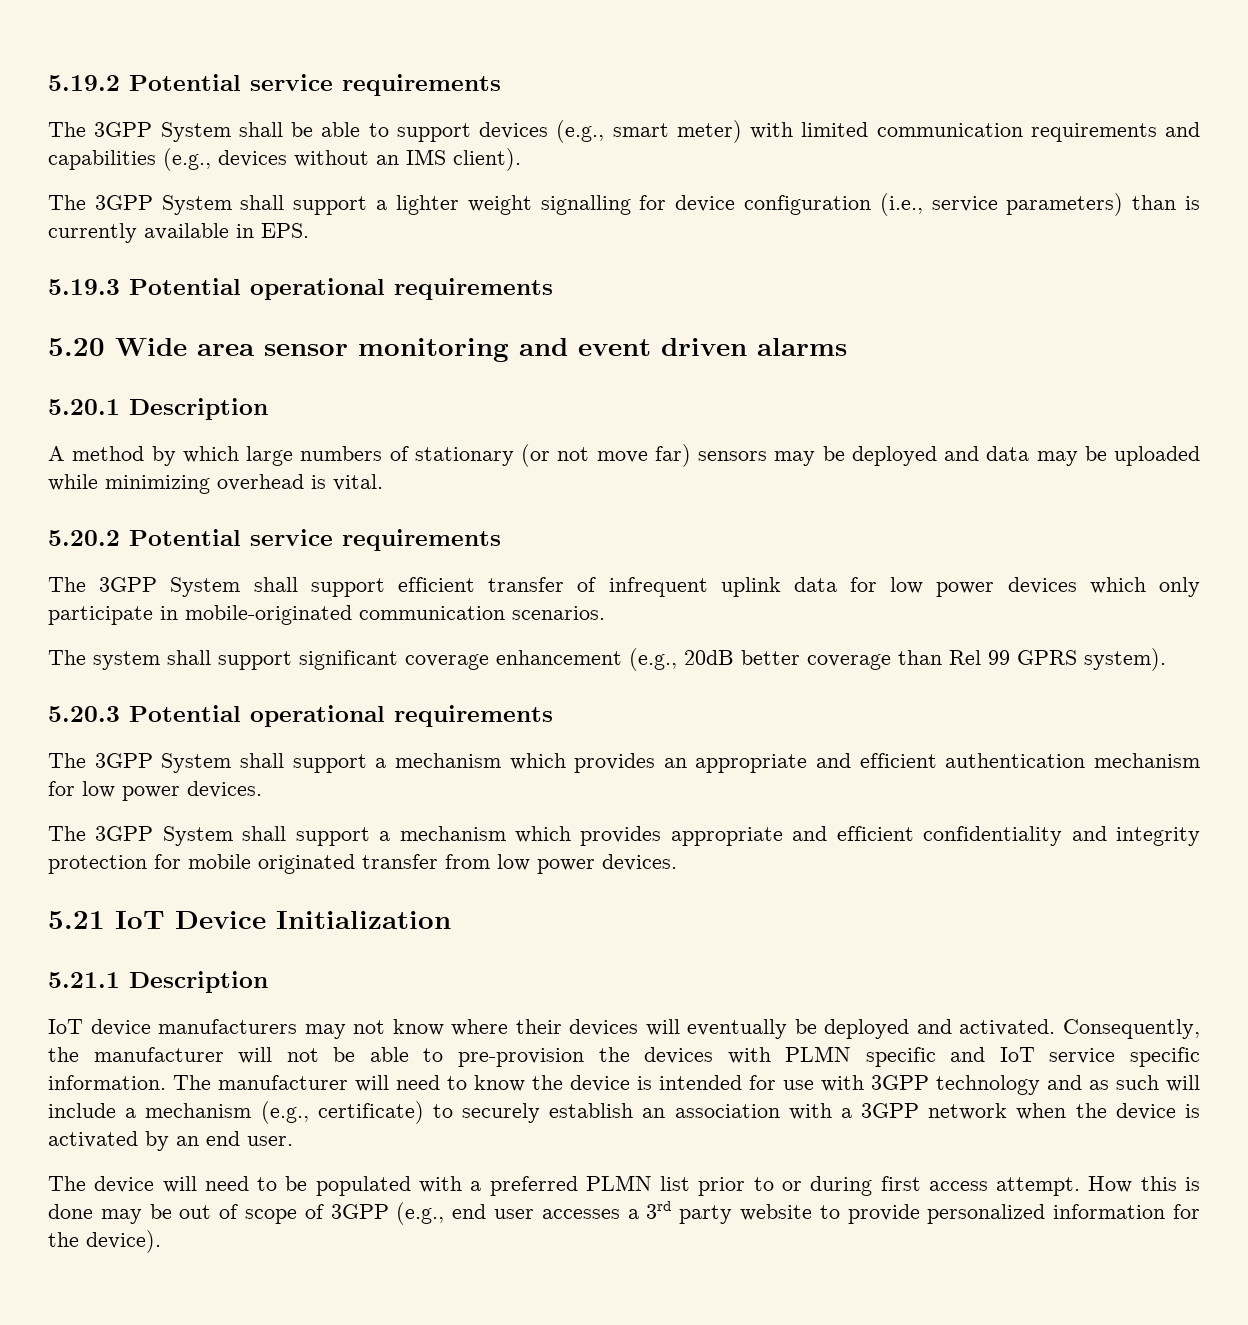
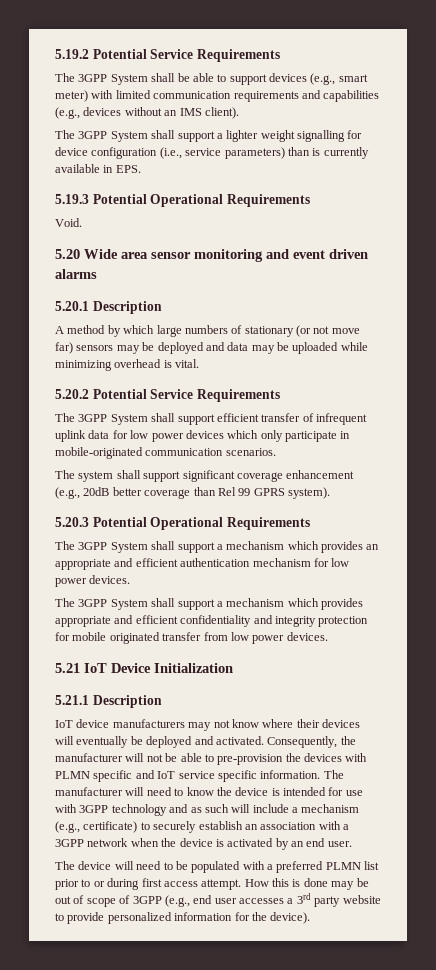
[250,74,501,96] service requirements -> [150,49,280,62] Service Requirements
[250,278,553,300] operational requirements -> [150,194,310,207] [55,218,82,227] Operational Requirements // Void.
[250,529,501,551] service requirements -> [150,389,280,402] Service Requirements
[250,705,553,727] operational requirements -> [150,517,310,530] Operational Requirements

